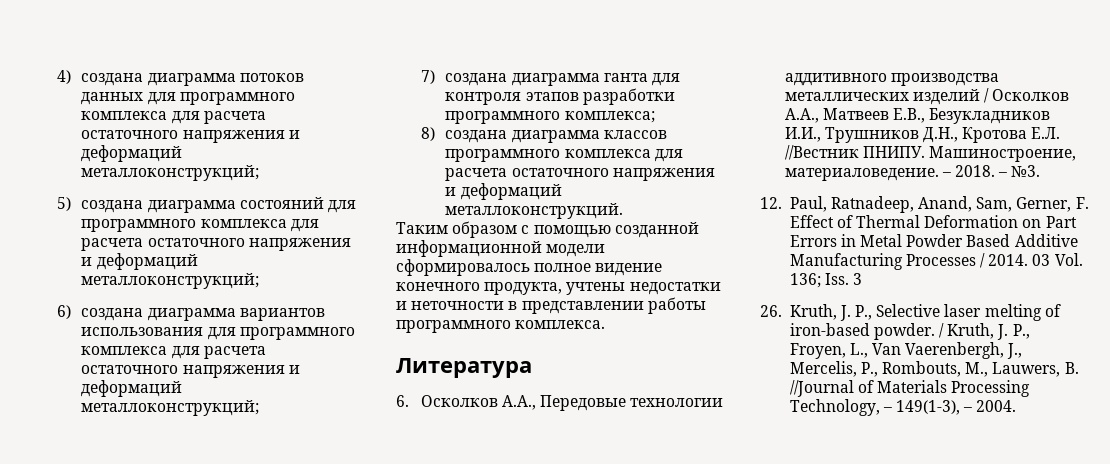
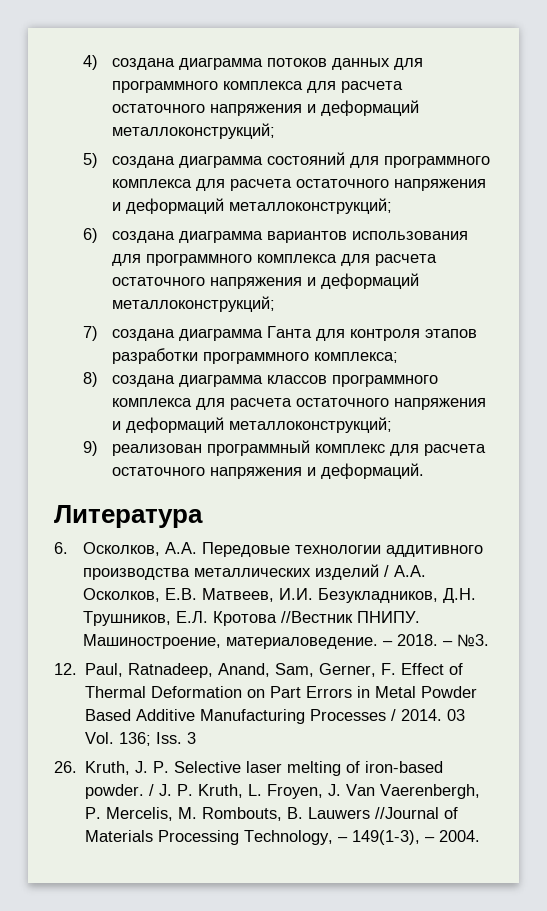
[603,73,648,82] ганта -> [267,326,313,338] Ганта
[445,203,624,219] [396,221,699,238] [396,240,606,257] [396,259,663,276] [396,282,721,295] [396,297,706,314] [396,320,606,333] металлоконструкций. // Таким образом с помощью созданной информационной модели сформировалось полное видение конечного продукта, учтены недостатки и неточности в представлении работы программного комплекса. -> [229,417,393,433] [83,440,487,456] [112,463,425,479] металлоконструкций; // 9) реализован программный комплекс для расчета остаточного напряжения и деформаций.
[420,395,536,410] Осколков А.А., -> [83,542,198,556] Осколков, А.А.
[992,89,1070,101] [784,108,1051,124] [784,127,1061,143] Осколков А.А., Матвеев Е.В., Безукладников И.И., Трушников Д.Н., Кротова Е.Л. -> [394,565,427,577] [83,588,477,603] [83,611,278,626] А.А. Осколков, Е.В. Матвеев, И.И. Безукладников, Д.Н. Трушников, Е.Л. Кротова
[855,305,873,320] P., -> [153,761,170,773] P.
[947,323,1030,340] [789,342,1023,359] [789,361,1079,377] Kruth, J. P., Froyen, L., Van Vaerenbergh, J., Mercelis, P., Rombouts, M., Lauwers, B. -> [159,784,481,799] [85,807,371,821] J. P. Kruth, L. Froyen, J. Van Vaerenbergh, P. Mercelis, M. Rombouts, B. Lauwers

